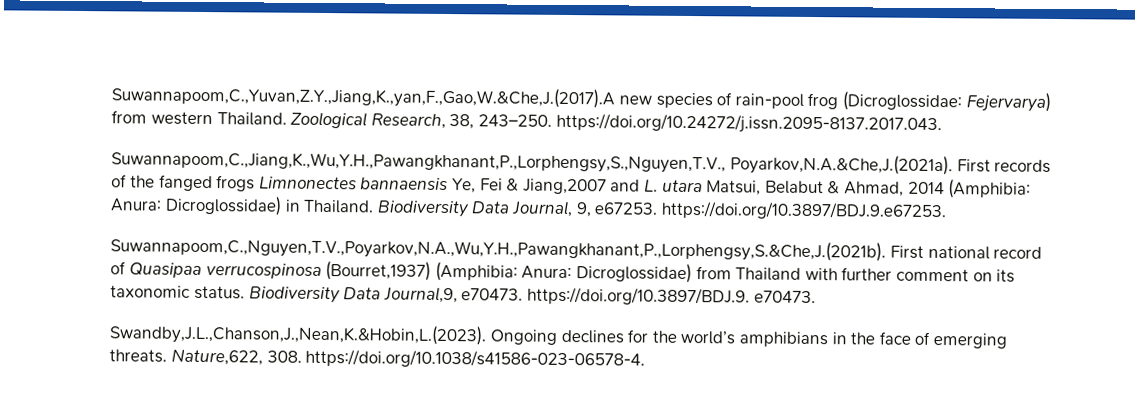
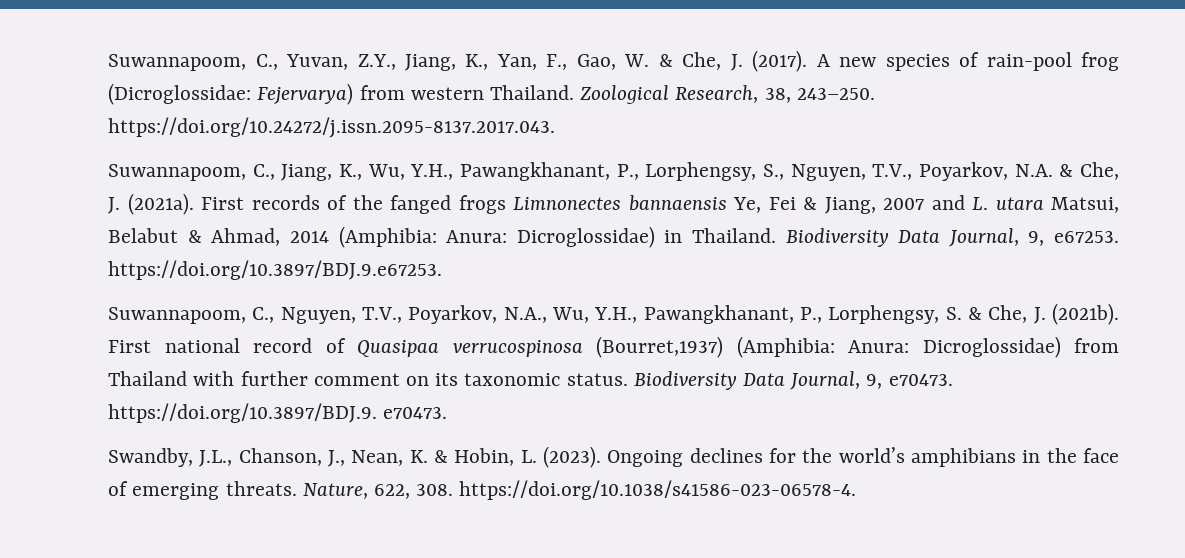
[111,85,616,109] Suwannapoom,C.,Yuvan,Z.Y.,Jiang,K.,yan,F.,Gao,W.&Che,J.(2017).A -> [108,50,830,72] Suwannapoom, C., Yuvan, Z.Y., Jiang, K., Yan, F., Gao, W. & Che, J. (2017). A
[111,151,954,176] Suwannapoom,C.,Jiang,K.,Wu,Y.H.,Pawangkhanant,P.,Lorphengsy,S.,Nguyen,T.V., Poyarkov,N.A.&Che,J.(2021a). -> [108,162,1120,181] [108,193,194,215] Suwannapoom, C., Jiang, K., Wu, Y.H., Pawangkhanant, P., Lorphengsy, S., Nguyen, T.V., Poyarkov, N.A. & Che, J. (2021a).
[522,178,607,195] Jiang,2007 -> [824,197,925,214] Jiang, 2007
[110,236,887,262] Suwannapoom,C.,Nguyen,T.V.,Poyarkov,N.A.,Wu,Y.H.,Pawangkhanant,P.,Lorphengsy,S.&Che,J.(2021b). -> [108,303,1119,325] Suwannapoom, C., Nguyen, T.V., Poyarkov, N.A., Wu, Y.H., Pawangkhanant, P., Lorphengsy, S. & Che, J. (2021b).
[383,286,458,304] Journal,9, -> [790,371,883,390] Journal, 9,
[109,323,487,346] Swandby,J.L.,Chanson,J.,Nean,K.&Hobin,L.(2023). -> [108,446,602,468] Swandby, J.L., Chanson, J., Nean, K. & Hobin, L. (2023).
[171,348,264,366] Nature,622, -> [302,483,410,499] Nature, 622,

